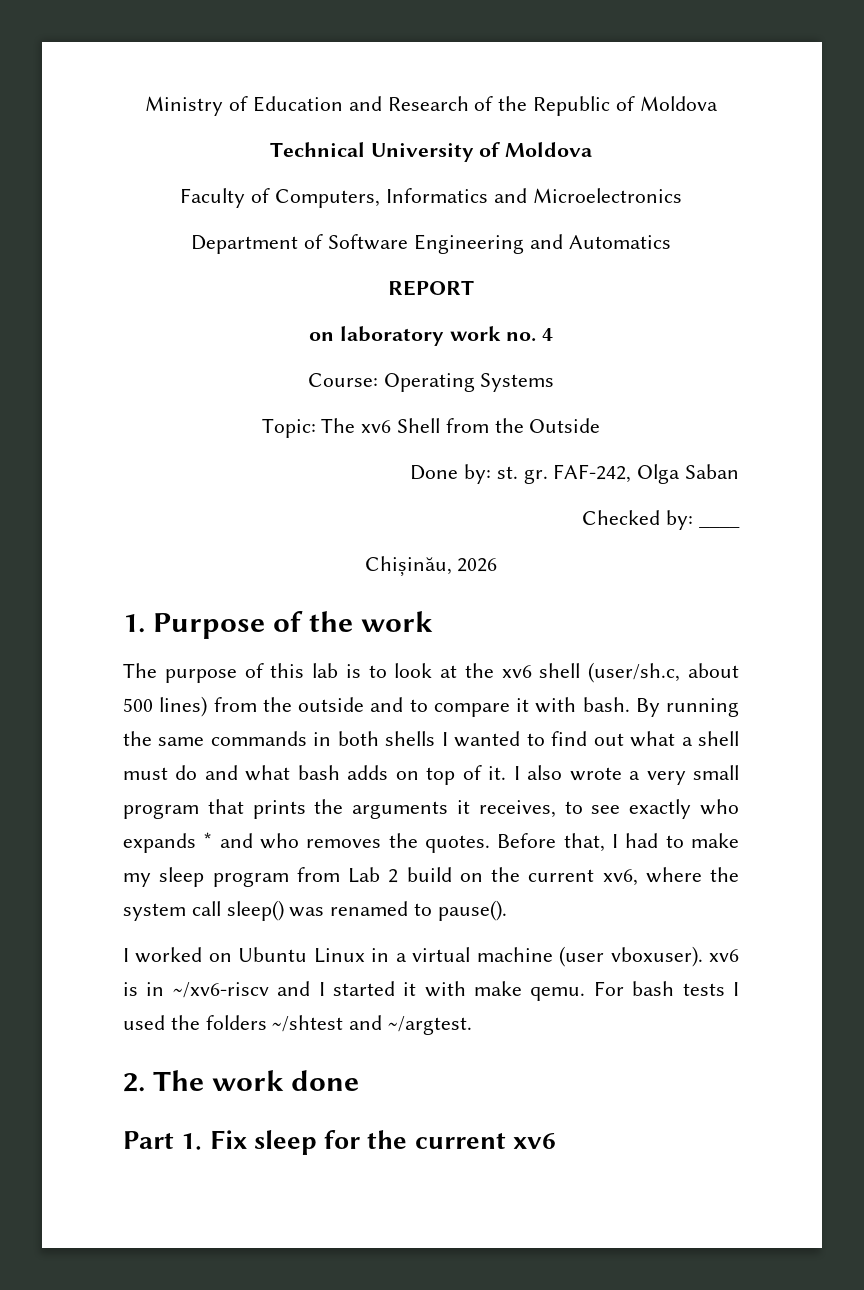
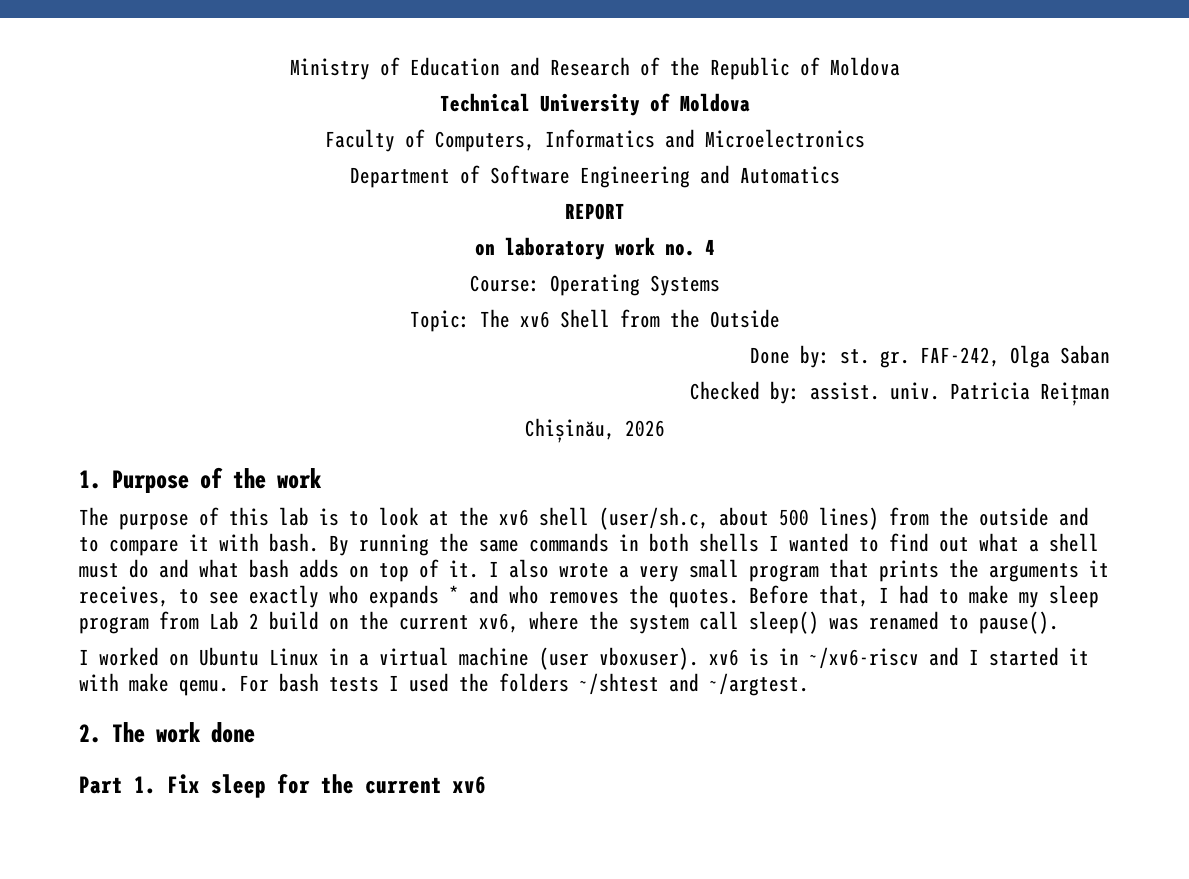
[698,525,740,528] ____ -> [810,382,1110,406] assist. univ. Patricia Reițman

